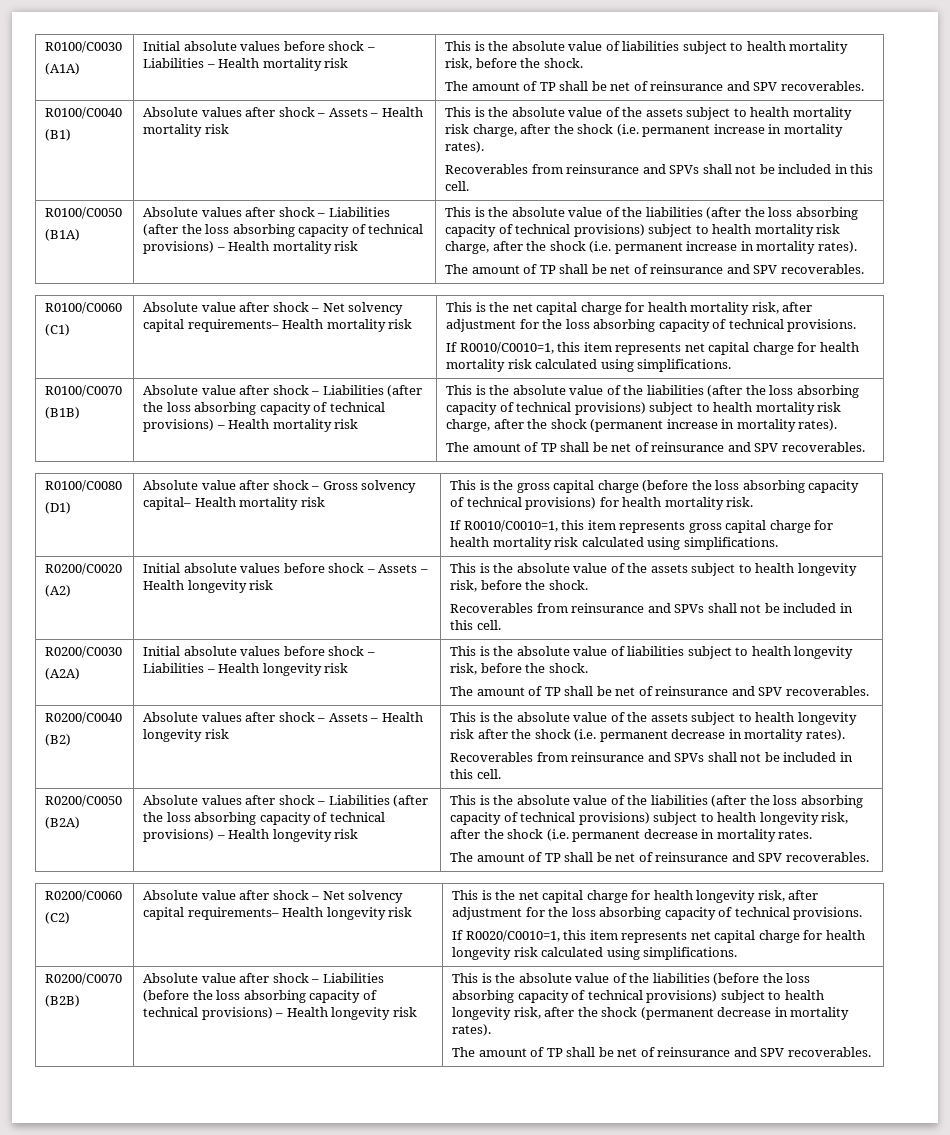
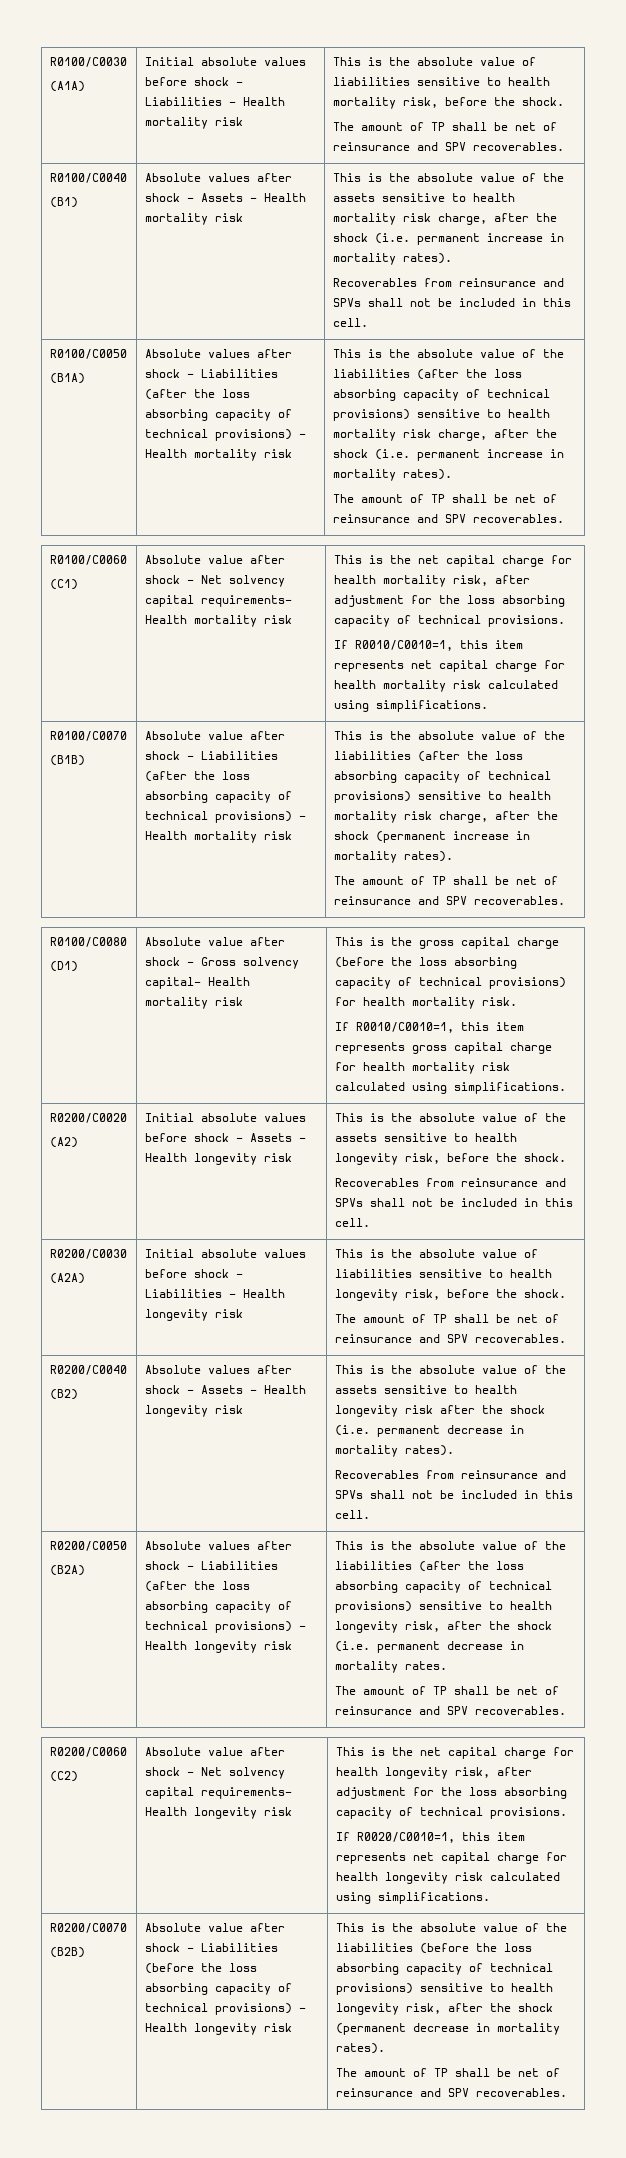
[682,41,727,54] subject -> [416,77,480,86] sensitive
[686,107,731,120] subject -> [381,193,445,202] sensitive
[648,224,693,237] subject -> [416,409,480,418] sensitive
[649,402,694,415] subject -> [417,791,481,800] sensitive
[691,563,736,576] subject -> [383,1133,447,1142] sensitive
[687,646,732,659] subject -> [418,1269,482,1278] sensitive
[691,712,736,725] subject -> [383,1385,447,1394] sensitive
[653,812,698,825] subject -> [418,1601,482,1610] sensitive
[720,990,765,1003] subject -> [419,1983,483,1992] sensitive

